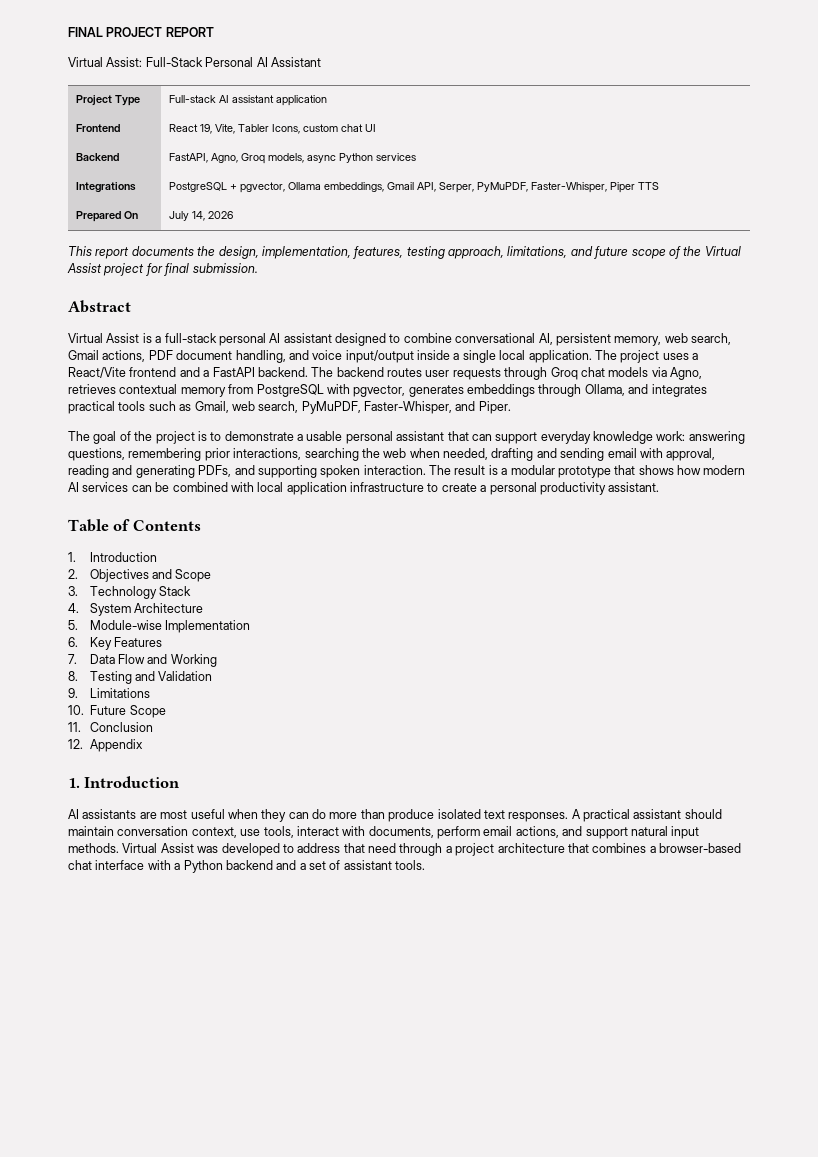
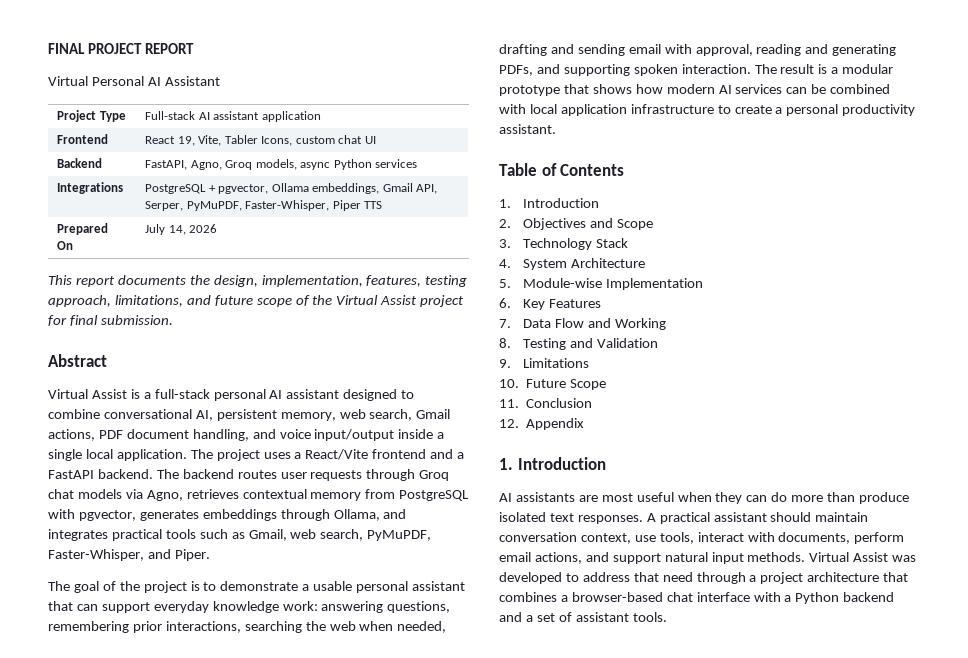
[106,57,203,67] Assist: Full-Stack -> (88, 81) none

